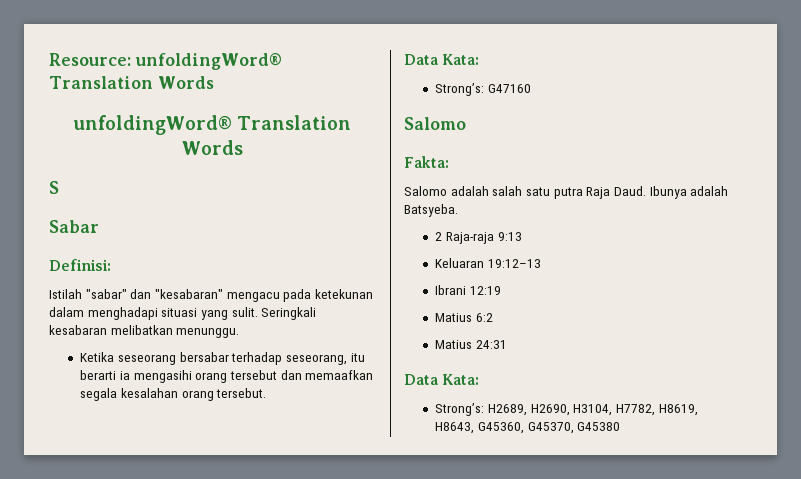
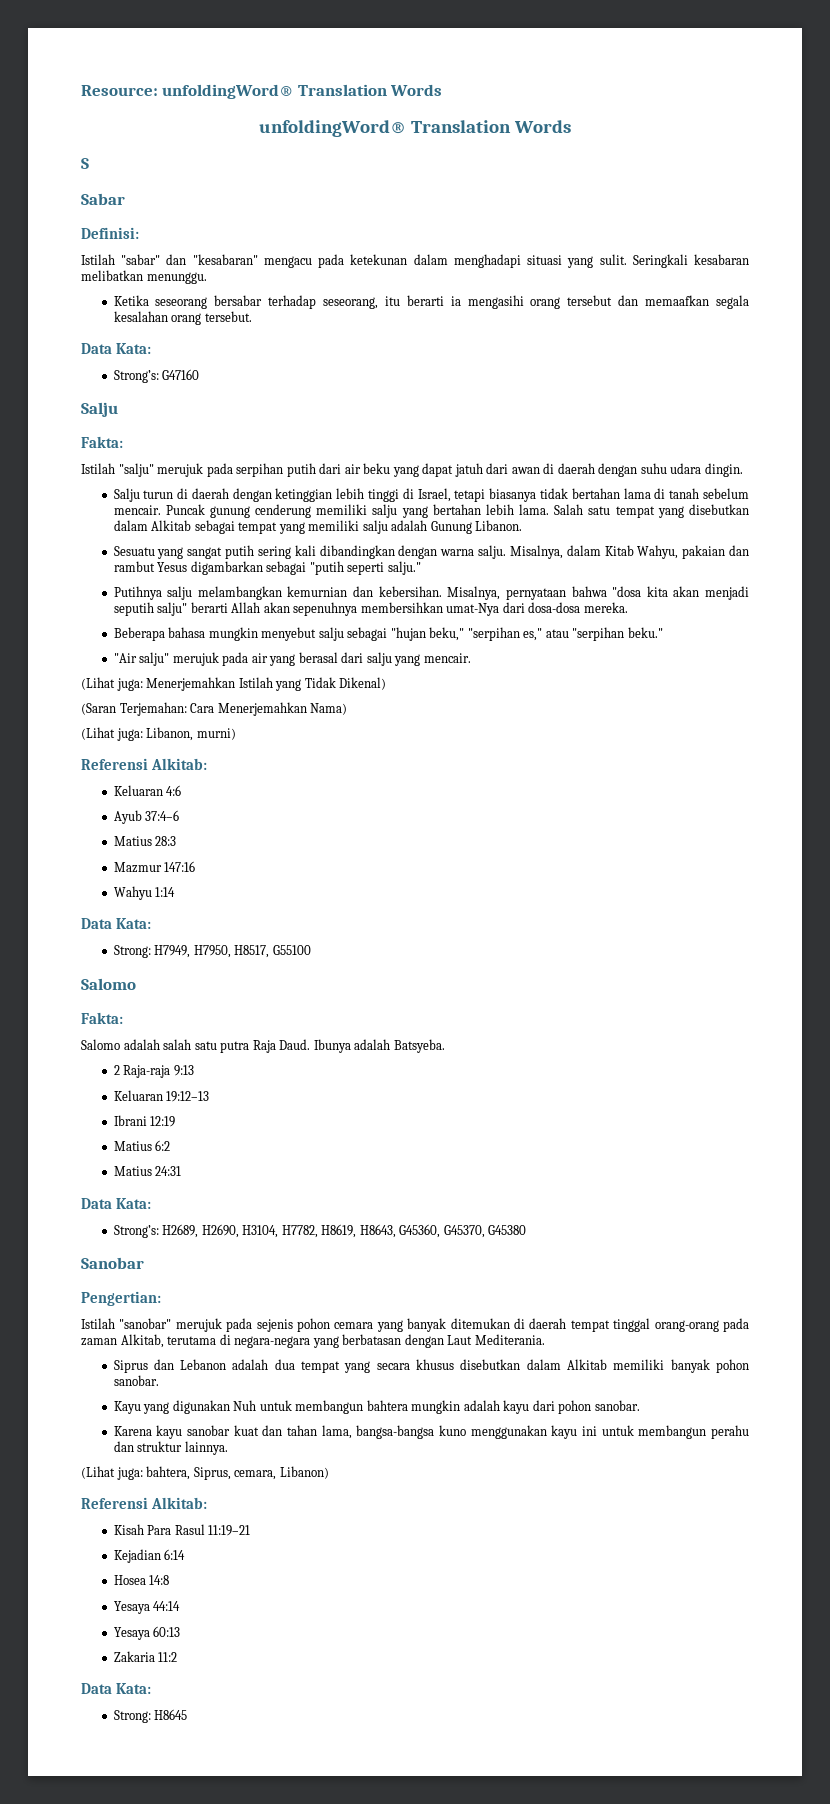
(532, 88) none -> [81,402,118,417] [81,436,123,448] [81,463,743,477] [113,488,750,502] [113,504,749,518] [113,520,523,534] [113,545,750,559] [113,561,421,575] [113,586,750,600] [113,602,628,616] [113,627,663,641] [113,652,471,666] [81,677,387,691] [81,702,348,716] [81,727,236,741] [81,758,207,770] [113,785,182,796] [113,810,180,824] [113,836,177,846] [113,861,196,873] [113,886,176,900] [81,918,151,929] [113,945,311,958] // Salju // Fakta: // Istilah "salju" merujuk pada serpihan putih dari air beku yang dapat jatuh dari awan di daerah dengan suhu udara dingin. // Salju turun di daerah dengan ketinggian lebih tinggi di Israel, tetapi biasanya tidak bertahan lama di tanah sebelum mencair. Puncak gunung cenderung memiliki salju yang bertahan lebih lama. Salah satu tempat yang disebutkan dalam Alkitab sebagai tempat yang memiliki salju adalah Gunung Libanon. // Sesuatu yang sangat putih sering kali dibandingkan dengan warna salju. Misalnya, dalam Kitab Wahyu, pakaian dan rambut Yesus digambarkan sebagai "putih seperti salju." // Putihnya salju melambangkan kemurnian dan kebersihan. Misalnya, pernyataan bahwa "dosa kita akan menjadi seputih salju" berarti Allah akan sepenuhnya membersihkan umat-Nya dari dosa-dosa mereka. // Beberapa bahasa mungkin menyebut salju sebagai "hujan beku," "serpihan es," atau "serpihan beku." // "Air salju" merujuk pada air yang berasal dari salju yang mencair. // (Lihat juga: Menerjemahkan Istilah yang Tidak Dikenal) // (Saran Terjemahan: Cara Menerjemahkan Nama) // (Lihat juga: Libanon, murni) // Referensi Alkitab: // Keluaran 4:6 // Ayub 37:4–6 // Matius 28:3 // Mazmur 147:16 // Wahyu 1:14 // Data Kata: // Strong: H7949, H7950, H8517, G55100
(621, 426) none -> [81,1257,144,1269] [81,1291,161,1306] [81,1318,749,1332] [81,1334,545,1348] [113,1359,749,1373] [113,1375,159,1386] [113,1400,640,1414] [113,1425,749,1439] [113,1441,228,1455] [81,1466,329,1480] [81,1497,207,1509] [113,1524,251,1536] [113,1549,186,1563] [113,1575,170,1585] [113,1601,181,1614] [113,1626,181,1640] [113,1651,178,1662] [81,1683,151,1694] [113,1709,188,1723] // Sanobar // Pengertian: // Istilah "sanobar" merujuk pada sejenis pohon cemara yang banyak ditemukan di daerah tempat tinggal orang-orang pada zaman Alkitab, terutama di negara-negara yang berbatasan dengan Laut Mediterania. // Siprus dan Lebanon adalah dua tempat yang secara khusus disebutkan dalam Alkitab memiliki banyak pohon sanobar. // Kayu yang digunakan Nuh untuk membangun bahtera mungkin adalah kayu dari pohon sanobar. // Karena kayu sanobar kuat dan tahan lama, bangsa-bangsa kuno menggunakan kayu ini untuk membangun perahu dan struktur lainnya. // (Lihat juga: bahtera, Siprus, cemara, Libanon) // Referensi Alkitab: // Kisah Para Rasul 11:19–21 // Kejadian 6:14 // Hosea 14:8 // Yesaya 44:14 // Yesaya 60:13 // Zakaria 11:2 // Data Kata: // Strong: H8645

